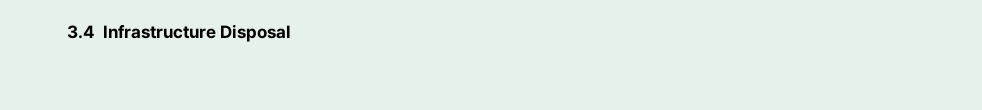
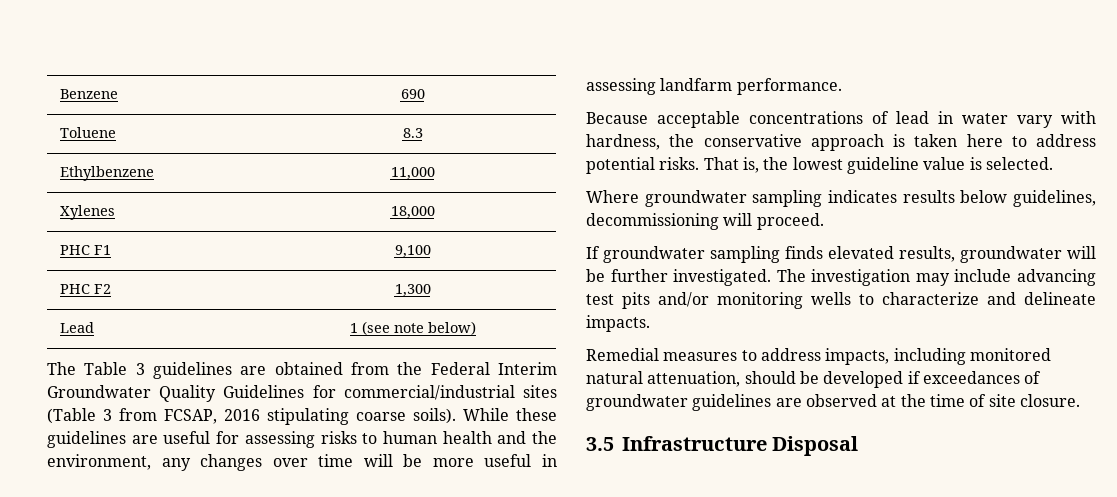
[67,25,95,39] 3.4 -> [59,89,118,99] [400,89,425,99] [59,127,116,138] [402,128,423,138] [59,166,154,181] [390,167,435,180] [59,205,115,220] [390,206,435,219] [59,245,111,255] [394,245,431,258] [59,284,111,294] [394,284,431,297] [59,322,94,333] [349,321,476,335] [47,362,557,379] [47,385,557,402] [47,408,557,425] [47,431,557,448] [47,454,557,471] [586,78,842,95] [586,111,1096,128] [586,134,1096,151] [586,157,1053,174] [586,190,1096,207] [586,213,824,230] [586,246,1096,263] [586,269,1096,286] [586,292,1096,309] [586,315,650,332] [586,348,1051,365] [586,371,1042,388] [586,394,1080,411] [586,437,614,451] Benzene | 690 // Toluene | 8.3 // Ethylbenzene | 11,000 // Xylenes | 18,000 // PHC F1 | 9,100 // PHC F2 | 1,300 // Lead | 1 (see note below) // The Table 3 guidelines are obtained from the Federal Interim Groundwater Quality Guidelines for commercial/industrial sites (Table 3 from FCSAP, 2016 stipulating coarse soils). While these guidelines are useful for assessing risks to human health and the environment, any changes over time will be more useful in assessing landfarm performance. // Because acceptable concentrations of lead in water vary with hardness, the conservative approach is taken here to address potential risks. That is, the lowest guideline value is selected. // Where groundwater sampling indicates results below guidelines, decommissioning will proceed. // If groundwater sampling finds elevated results, groundwater will be further investigated. The investigation may include advancing test pits and/or monitoring wells to characterize and delineate impacts. // Remedial measures to address impacts, including monitored natural attenuation, should be developed if exceedances of groundwater guidelines are observed at the time of site closure. // 3.5

